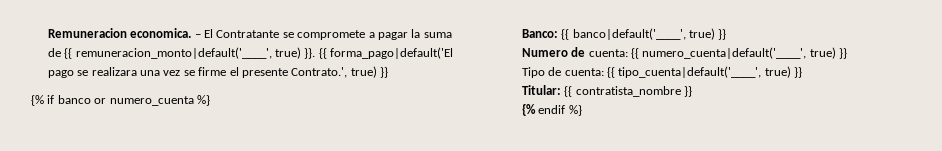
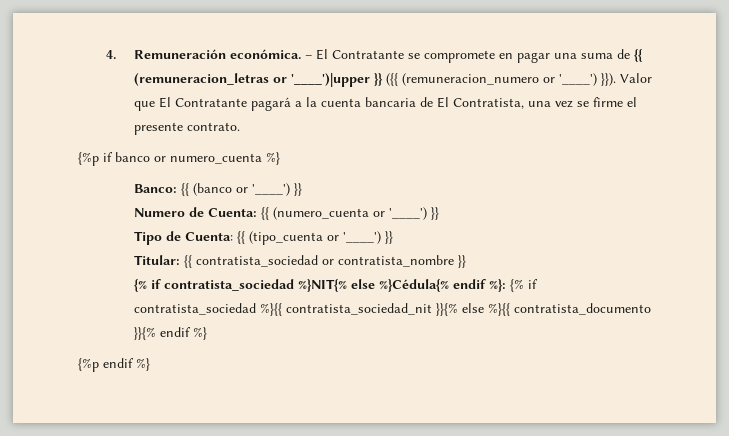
[47,28,192,38] Remuneracion economica. -> [105,49,301,59] 4. Remuneración económica.
[368,29,452,40] [47,47,454,59] [47,67,137,78] a pagar la suma de {{ remuneracion_monto|default('____', true) }}. {{ forma_pago|default('El pago se realizara -> [498,49,643,63] [133,73,652,87] [133,97,524,111] en pagar una suma de {{ (remuneracion_letras or '____')|upper }} ({{ (remuneracion_numero or '____') }}). Valor que El Contratante pagará a la cuenta bancaria de El Contratista,
[291,66,389,78] [31,95,44,106] Contrato.', true) }} // {% -> [186,122,240,131] [78,152,99,166] contrato. // {%p
[572,28,716,40] banco|default('____', true) -> [192,183,290,196] (banco or '____')
[588,47,848,59] [521,66,791,78] cuenta: {{ numero_cuenta|default('____', true) }} // Tipo de cuenta: {{ tipo_cuenta|default('____', true) -> [207,207,439,220] [133,231,381,245] Cuenta: {{ (numero_cuenta or '____') }} // Tipo de Cuenta: {{ (tipo_cuenta or '____')
(573, 91) none -> [195,255,334,267] contratista_sociedad or
[538,105,582,116] endif %} -> [150,279,538,292] [133,303,651,316] [133,327,207,340] [78,358,150,372] if contratista_sociedad %}NIT{% else %}Cédula{% endif %}: {% if contratista_sociedad %}{{ contratista_sociedad_nit }}{% else %}{{ contratista_documento }}{% endif %} // {%p endif %}

